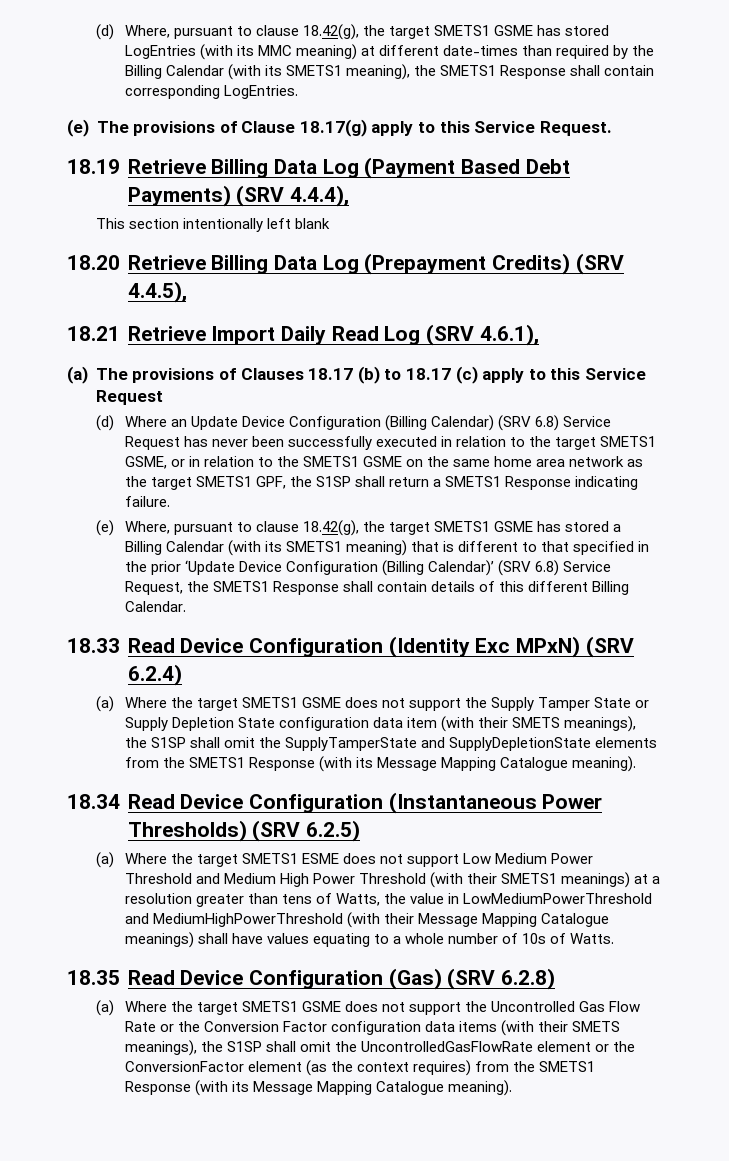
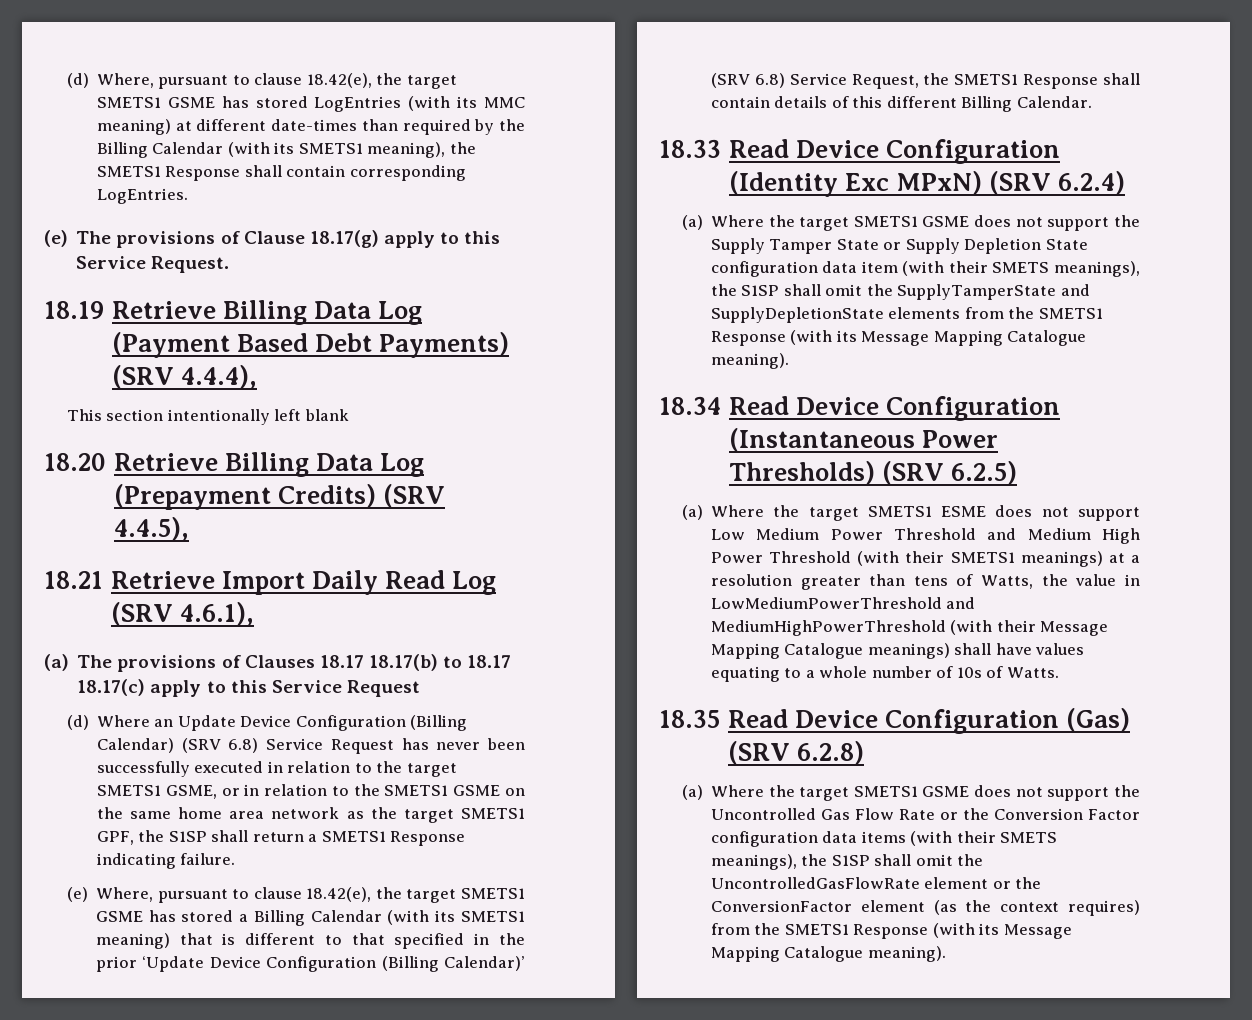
[302,24,359,40] 18.42(g), -> [306,73,372,88] 18.42(e),
[357,366,380,384] (b) -> [368,654,438,671] 18.17(b)
[455,366,478,384] (c) -> [77,679,146,696] 18.17(c)
[302,520,359,536] 18.42(g), -> [306,887,372,902] 18.42(e),

